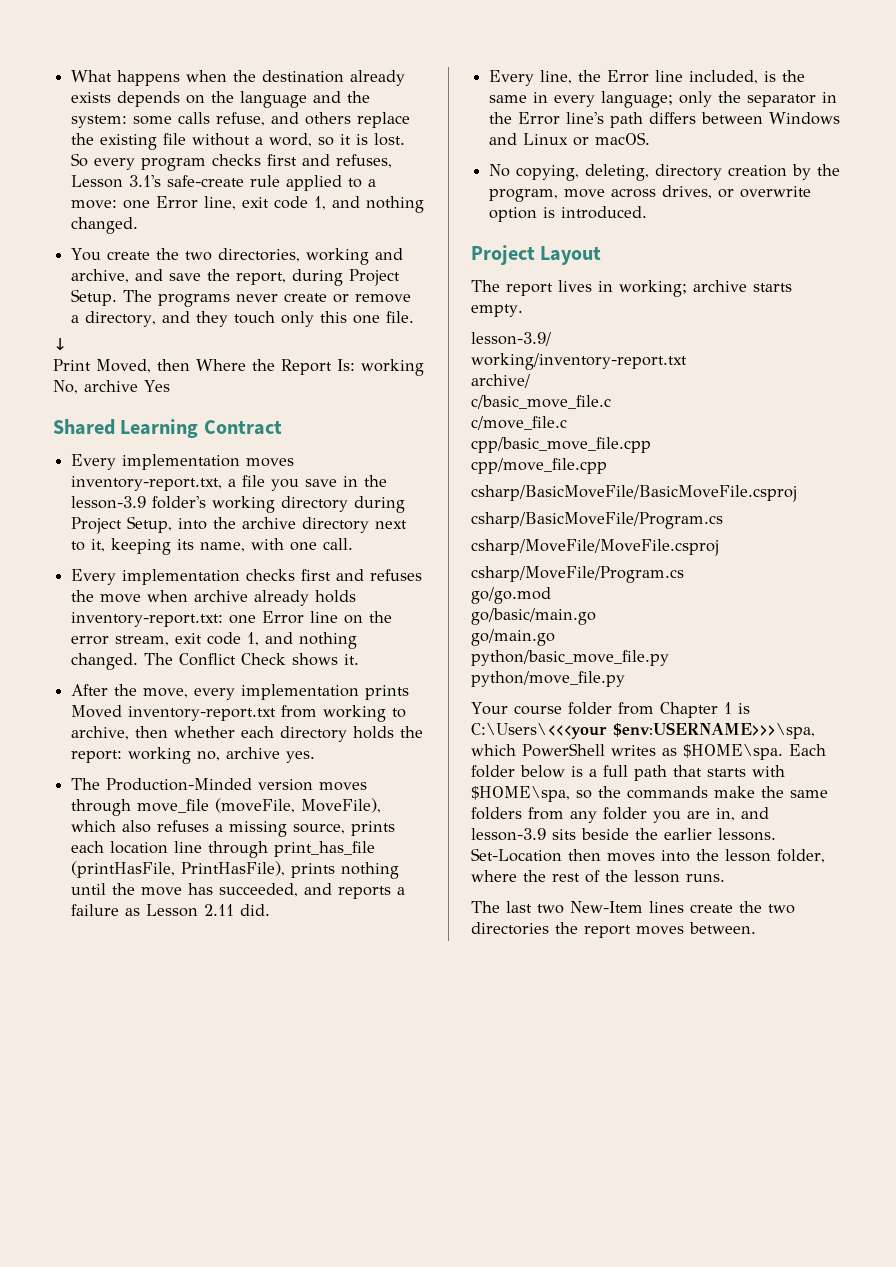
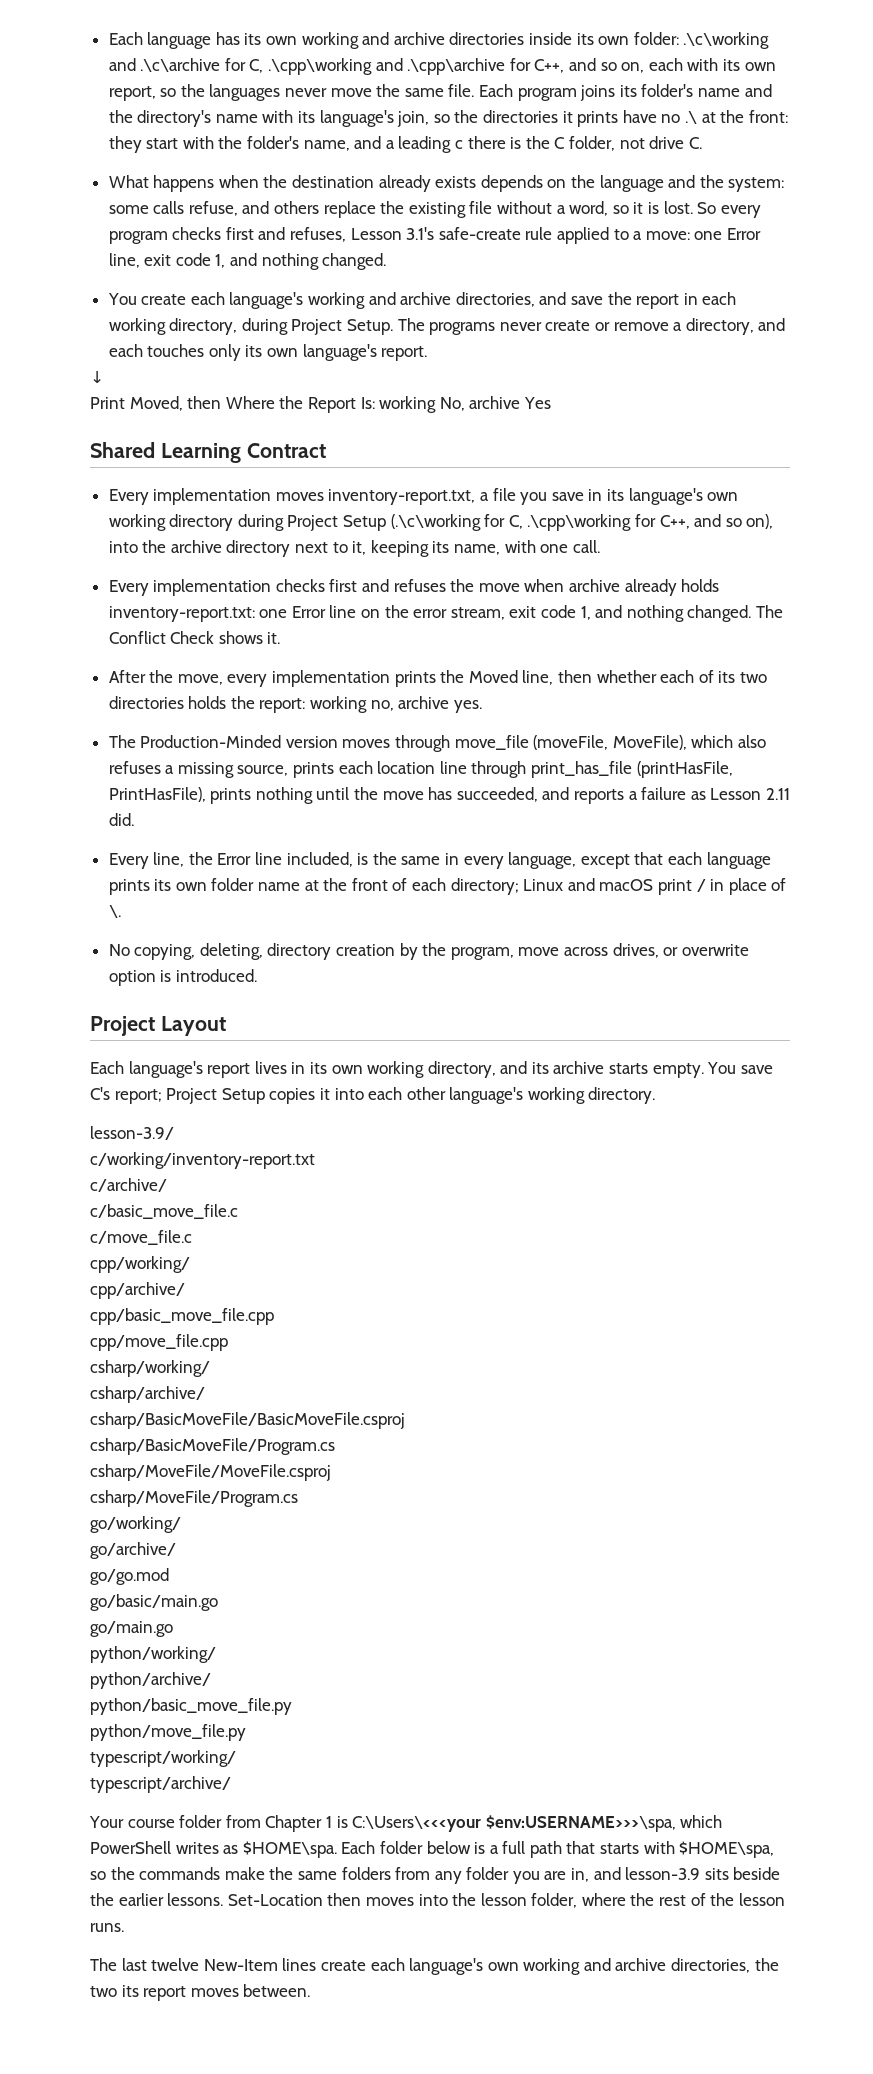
(71, 76) none -> [108,32,770,49] [108,58,776,75] [108,84,772,101] [108,110,788,127] [108,136,702,153] Each language has its own working and archive directories inside its own folder: .\c\working and .\c\archive for C, .\cpp\working and .\cpp\archive for C++, and so on, each with its own report, so the languages never move the same file. Each program joins its folder's name and the directory's name with its language's join, so the directories it prints have no .\ at the front: they start with the folder's name, and a leading c there is the C folder, not drive C. //
[156,248,404,265] [71,269,287,285] the two directories, working and archive, and save the report, -> [190,292,737,309] [108,318,238,335] each language's working and archive directories, and save the report in each working directory,
[196,311,415,327] they touch only this one file. -> [108,344,428,361] each touches only its own language's report.
[364,475,388,487] [71,496,207,509] the lesson-3.9 folder's -> [607,488,739,505] its language's own
[127,516,173,533] Setup, -> [343,514,774,531] Setup (.\c\working for C, .\cpp\working for C++, and so on),
[71,705,407,722] [71,726,348,742] Moved inventory-report.txt from working to archive, then whether each directory -> [440,670,767,685] [108,696,184,709] the Moved line, then whether each of its two directories
[601,91,838,108] [489,112,841,128] [489,132,651,146] language; only the separator in the Error line's path differs between Windows and Linux or macOS. -> [508,852,771,869] [108,878,787,895] [108,905,121,918] language, except that each language prints its own folder name at the front of each directory; Linux and macOS print / in place of \.
[471,280,500,292] The -> [90,1061,203,1078] Each language's
[619,280,792,297] [471,304,523,317] working; archive starts empty. -> [309,1061,773,1078] [90,1087,656,1104] its own working directory, and its archive starts empty. You save C's report; Project Setup copies it into each other language's working directory.
[471,353,687,370] [471,374,530,388] working/inventory-report.txt // archive/ -> [90,1152,315,1169] [90,1178,167,1192] c/working/inventory-report.txt // c/archive/
(567, 423) none -> [90,1256,190,1273] [90,1282,185,1299] // cpp/working/ // cpp/archive/
(607, 466) none -> [90,1360,210,1377] [90,1386,205,1403] // csharp/working/ // csharp/archive/
(684, 574) none -> [90,1516,181,1533] [90,1542,176,1559] // go/working/ // go/archive/
(555, 637) none -> [90,1646,216,1663] [90,1672,211,1689] // python/working/ // python/archive/
(625, 679) none -> [90,1750,236,1767] [90,1776,231,1793] // typescript/working/ // typescript/archive/
[537,904,564,914] two -> [151,1958,200,1971] twelve
[739,901,795,914] [471,922,578,935] the two directories the -> [370,1958,779,1975] [90,1985,139,1997] each language's own working and archive directories, the two its

